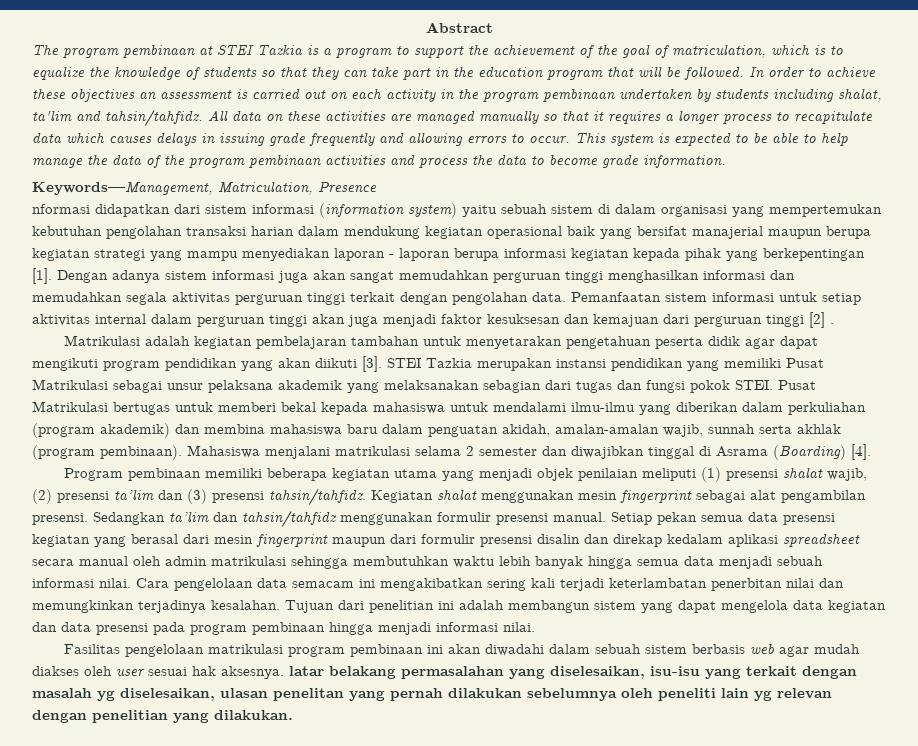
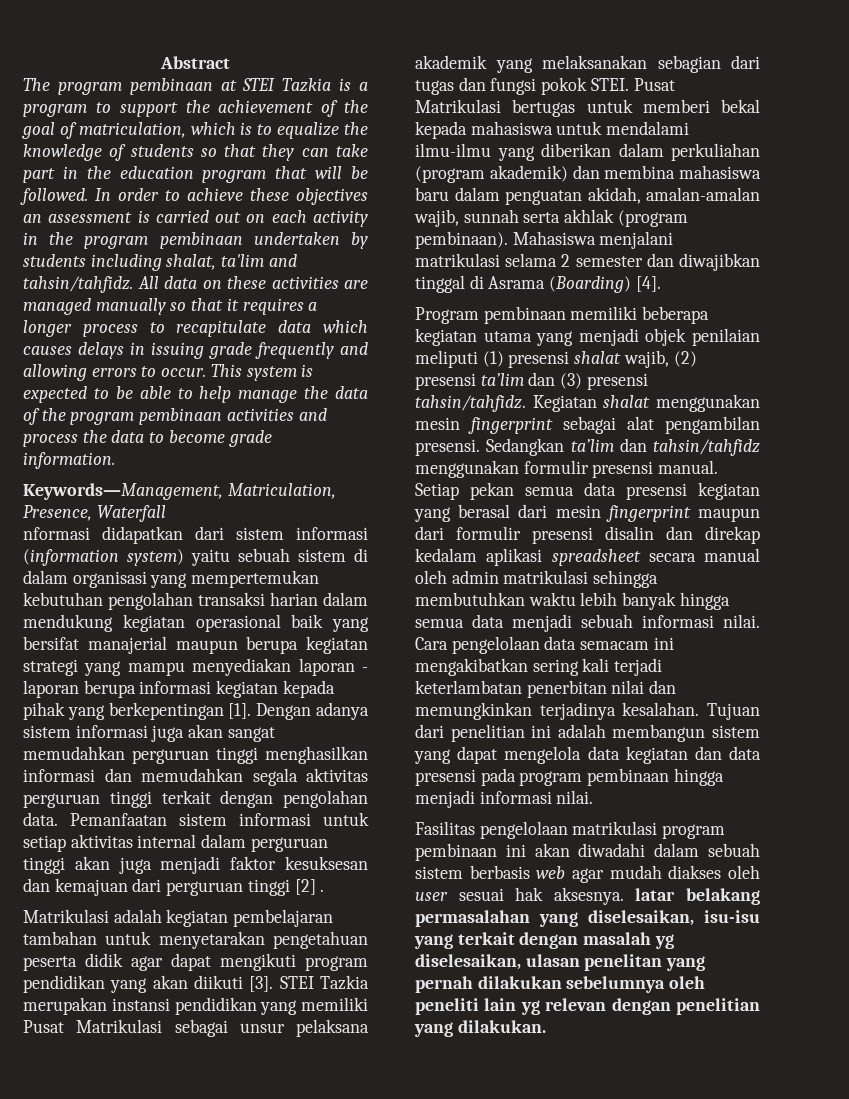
[318,181,377,193] Presence -> [23,505,166,522] Presence, Waterfall

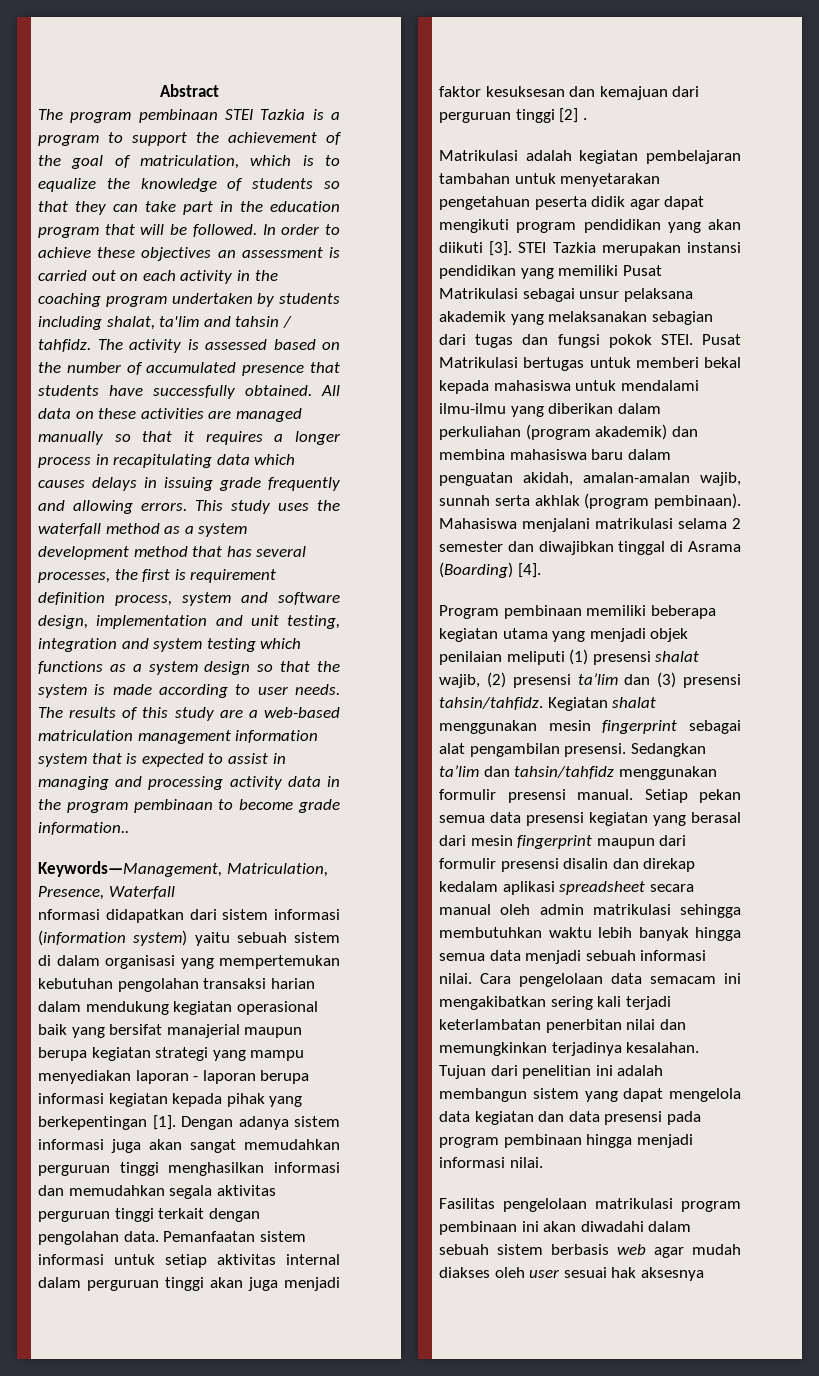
[220,80,237,91] at -> (218, 116) none
[84,232,243,249] program pembinaan -> [38,293,167,307] coaching program
[23,276,133,293] tahsin/tahfidz. -> [235,316,292,328] [38,339,340,353] [38,362,341,376] [38,385,312,399] tahsin / tahfidz. The activity is assessed based on the number of accumulated presence that students have successfully obtained.
[149,320,267,337] to recapitulate -> [95,454,213,468] in recapitulating
[91,364,314,381] [23,386,368,403] [23,408,327,425] [23,430,145,447] errors to occur. This system is expected to be able to help manage the data of the program pembinaan activities and process the data -> [141,500,340,514] [38,523,248,537] [38,546,307,560] [38,569,277,583] [38,592,340,606] [38,615,340,629] [38,638,302,652] [38,661,340,675] [38,684,340,698] [38,707,340,721] [38,730,319,744] [38,753,286,767] [38,776,340,790] [38,799,213,813] errors. This study uses the waterfall method as a system development method that has several processes, the first is requirement definition process, system and software design, implementation and unit testing, integration and system testing which functions as a system design so that the system is made according to user needs. The results of this study are a web-based matriculation management information system that is expected to assist in managing and processing activity data in the program pembinaan
[23,452,115,469] information. -> [38,822,129,835] information..
[553,887,760,905] [415,910,760,927] [414,932,674,949] [415,954,706,971] [415,976,706,993] [415,998,760,1015] [414,1020,546,1037] aksesnya. latar belakang permasalahan yang diselesaikan, isu-isu yang terkait dengan masalah yg diselesaikan, ulasan penelitan yang pernah dilakukan sebelumnya oleh peneliti lain yg relevan dengan penelitian yang dilakukan. -> [640,1267,704,1281] aksesnya

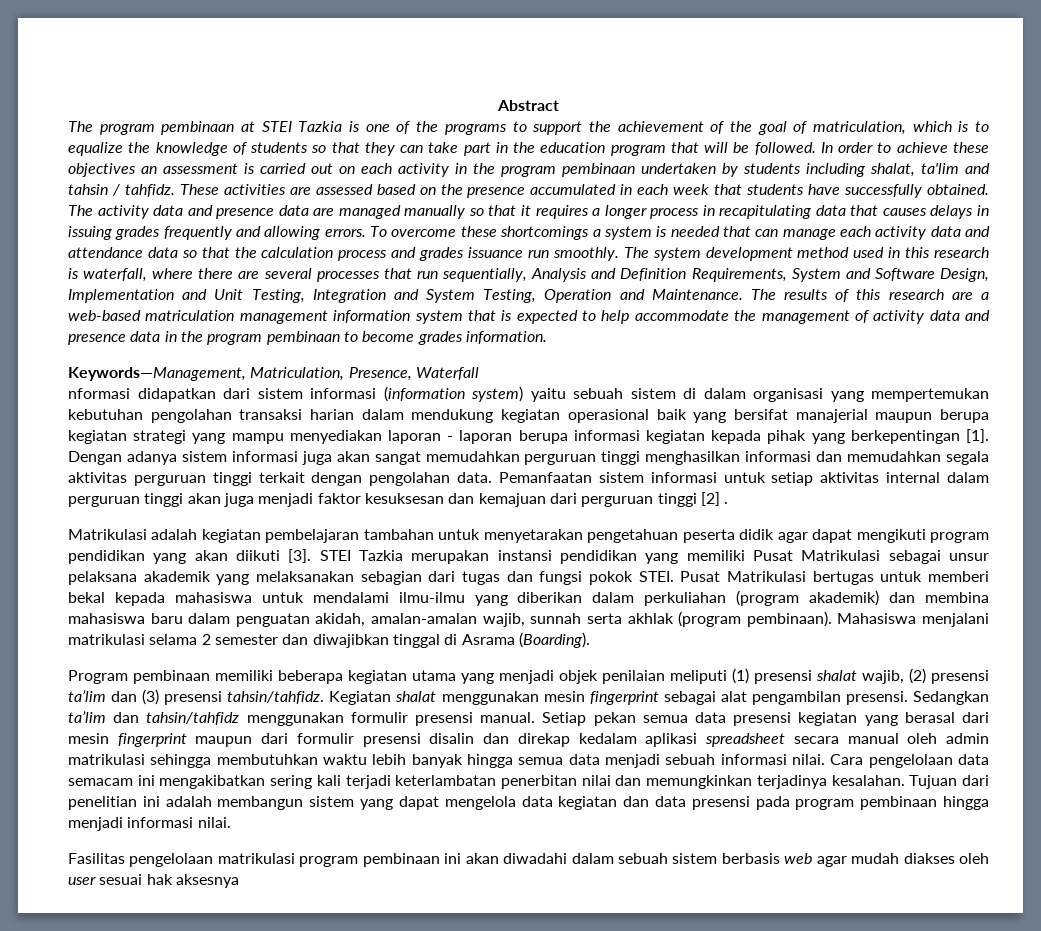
(218, 116) none -> [241,121,256,132] at
[331,112,340,120] [38,134,99,146] a program -> [365,121,507,135] one of the programs
[38,293,167,307] coaching program -> [501,163,635,177] program pembinaan
[97,339,199,353] The activity is -> [179,184,311,195] These activities are
[66,362,305,376] number of accumulated presence -> [467,184,710,198] presence accumulated in each week
[321,385,340,396] [38,408,204,419] All data on these activities -> [68,205,309,219] The activity data and presence data
[254,454,296,465] which -> [850,205,879,216] that
[219,477,261,491] grade -> [115,226,161,240] grades
[195,500,340,514] [38,523,248,537] [38,546,307,560] [38,569,277,583] [38,592,340,606] [38,615,340,629] [38,638,302,652] [38,661,340,675] [38,684,340,698] This study uses the waterfall method as a system development method that has several processes, the first is requirement definition process, system and software design, implementation and unit testing, integration and system testing which functions as a system design so that the system is made according to user needs. -> [370,226,991,240] [68,247,990,261] [68,268,990,282] [68,289,743,303] To overcome these shortcomings a system is needed that can manage each activity data and attendance data so that the calculation process and grades issuance run smoothly. The system development method used in this research is waterfall, where there are several processes that run sequentially, Analysis and Definition Requirements, System and Software Design, Implementation and Unit Testing, Integration and System Testing, Operation and Maintenance.
[174,707,214,721] study -> [888,289,944,300] research
[227,753,286,764] [38,776,282,790] assist in managing and processing activity -> [601,310,990,324] [68,333,126,345] help accommodate the management of activity data and presence
[298,799,341,813] [38,822,129,835] grade information.. -> [417,331,547,345] grades information.
[439,562,541,578] (Boarding) [4]. -> [518,632,590,648] (Boarding).

